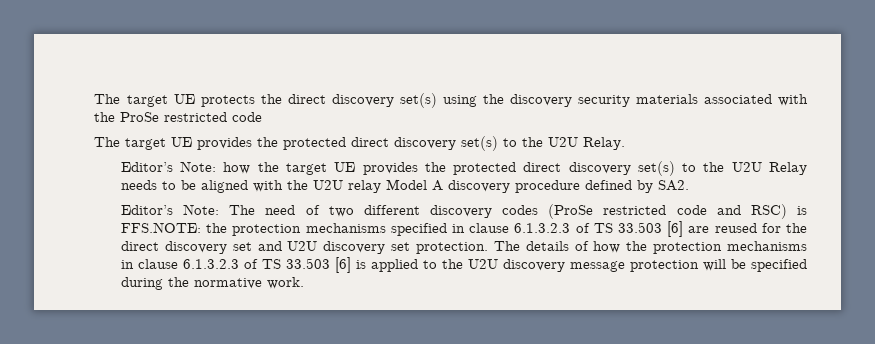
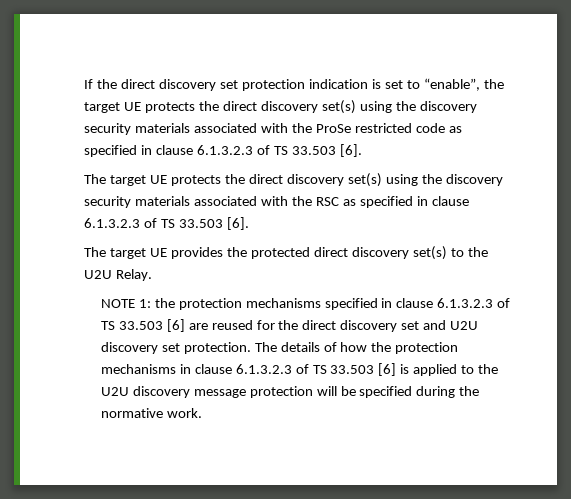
[94,94,121,104] The -> [84,78,504,91] If the direct discovery set protection indication is set to “enable”, the
(263, 117) none -> [448,126,462,133] [84,144,362,157] [84,173,503,187] [84,196,469,208] [84,217,250,230] as specified in clause 6.1.3.2.3 of TS 33.503 [6]. // The target UE protects the direct discovery set(s) using the discovery security materials associated with the RSC as specified in clause 6.1.3.2.3 of TS 33.503 [6].
[120,161,807,176] [120,179,689,193] [120,204,808,219] [120,222,201,233] Editor’s Note: how the target UE provides the protected direct discovery set(s) to the U2U Relay needs to be aligned with the U2U relay Model A discovery procedure defined by SA2. // Editor’s Note: The need of two different discovery codes (ProSe restricted code and RSC) is FFS.NOTE: -> [100,299,151,308] NOTE 1:

